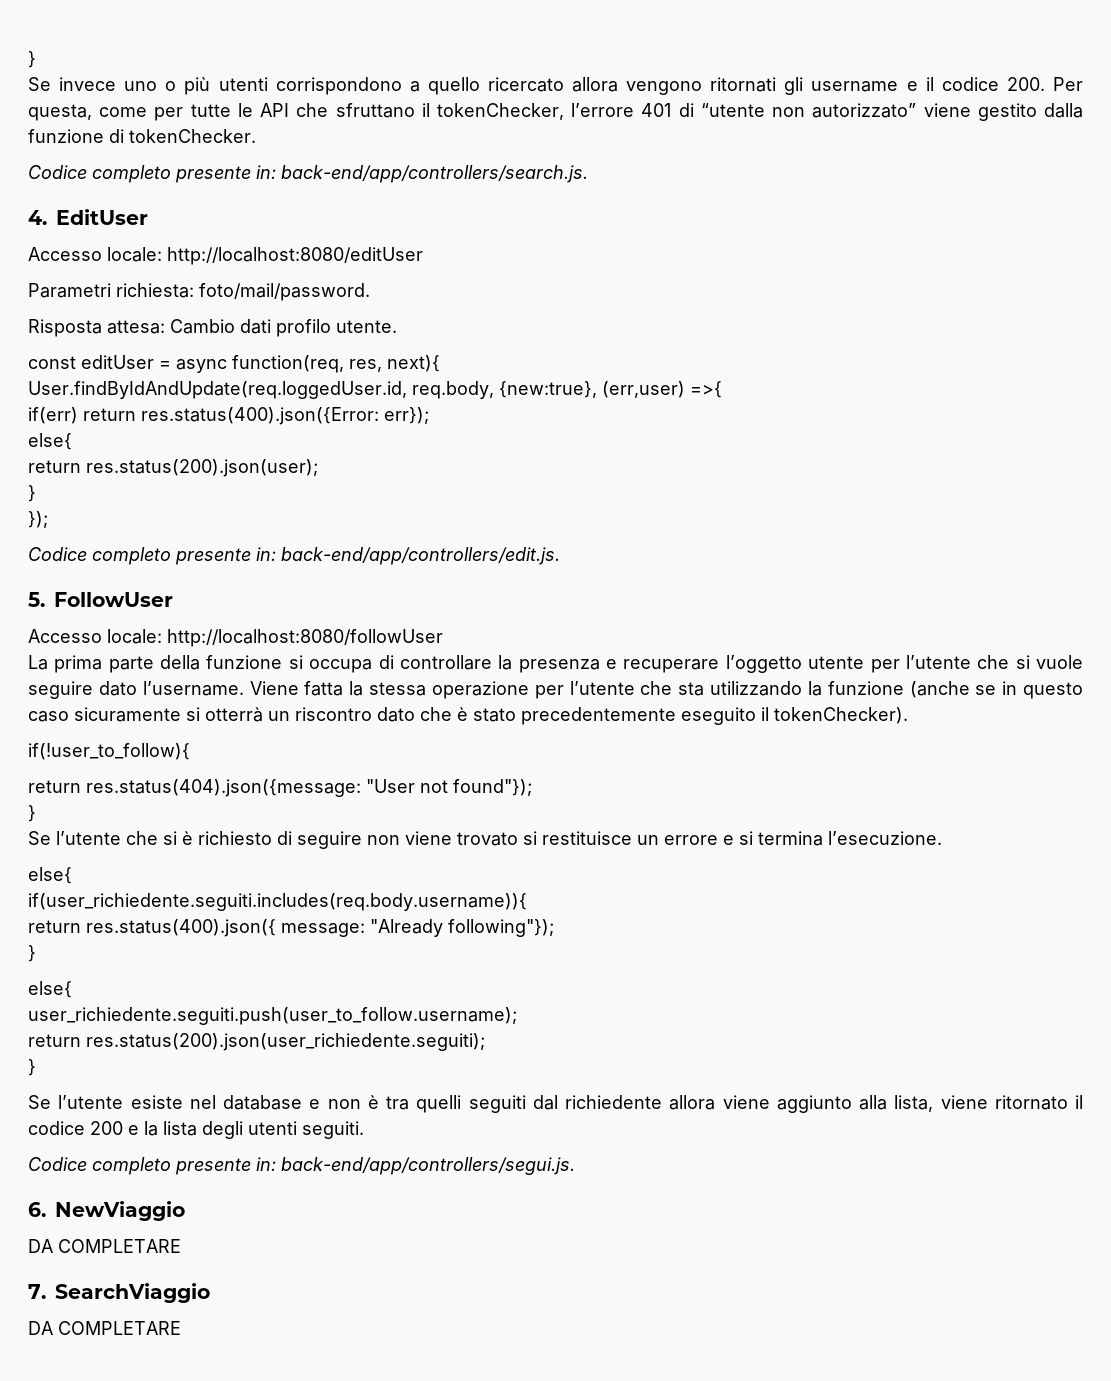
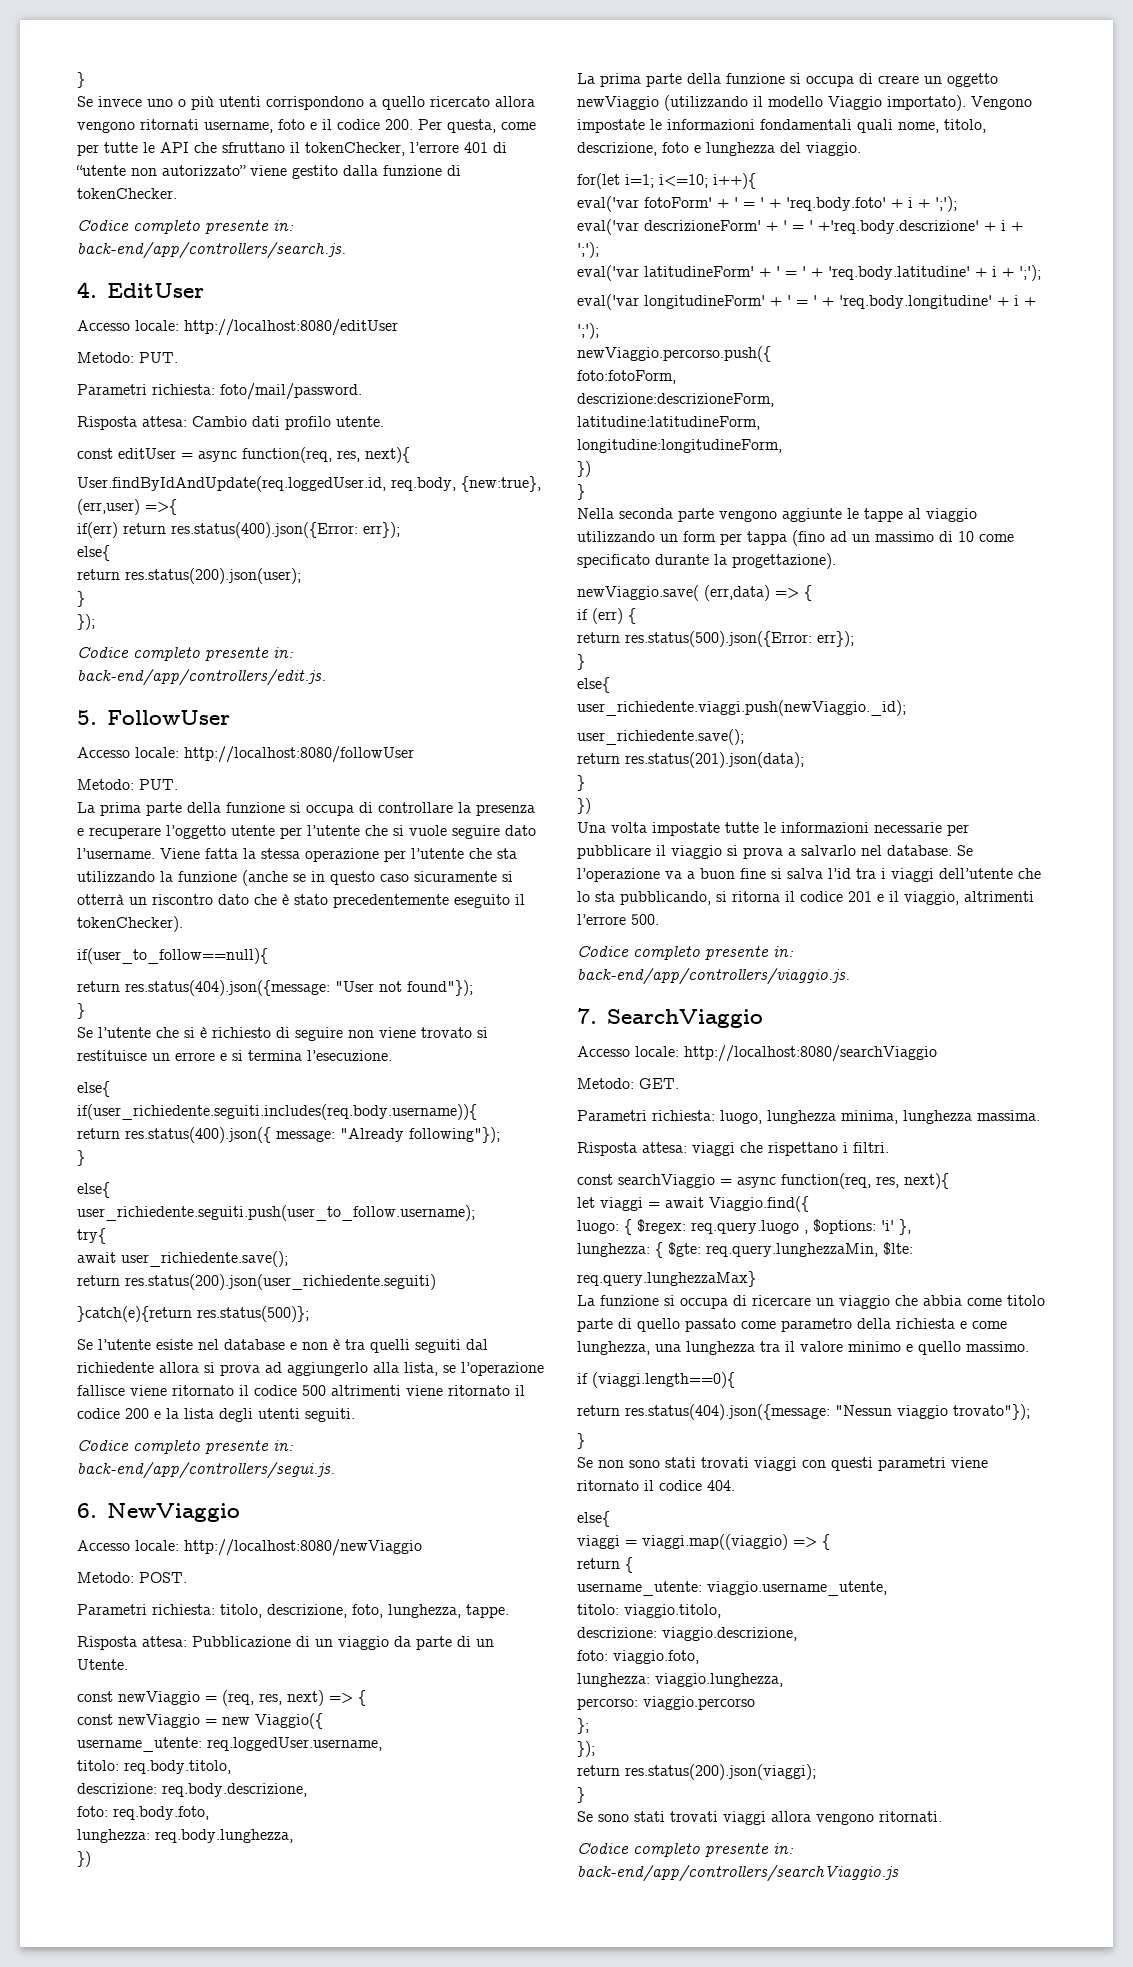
[784,77,899,95] gli username -> [204,119,305,133] username, foto
(423, 256) none -> [77,352,178,363] // Metodo: PUT.
(443, 638) none -> [77,779,178,790] // Metodo: PUT.
[28,743,190,760] if(!user_to_follow){ -> [77,948,268,964] if(user_to_follow==null){
[28,1033,485,1051] [28,1059,36,1076] return res.status(200).json(user_richiedente.seguiti); // } -> [77,1228,106,1244] [77,1251,288,1267] [77,1274,436,1290] [77,1306,309,1322] try{ // await user_richiedente.save(); // return res.status(200).json(user_richiedente.seguiti) // }catch(e){return res.status(500)};
[722,1095,934,1113] viene aggiunto alla lista, -> [204,1362,544,1376] [77,1385,401,1396] si prova ad aggiungerlo alla lista, se l’operazione fallisce viene ritornato il codice 500 altrimenti
[28,1239,181,1253] [28,1283,210,1303] [28,1321,181,1335] DA COMPLETARE // 7. SearchViaggio // DA COMPLETARE -> [77,1539,422,1556] [77,1572,187,1583] [77,1604,509,1618] [77,1636,494,1650] [77,1659,128,1670] [77,1690,366,1706] [77,1713,323,1729] [77,1737,382,1752] [77,1760,231,1774] [77,1783,307,1797] [77,1806,209,1820] [77,1829,293,1843] [77,1851,91,1867] [577,73,998,87] [577,95,1032,111] [577,119,986,133] [577,142,861,156] [577,173,756,189] [577,196,957,212] [577,219,1023,235] [577,242,599,258] [577,265,1041,281] [577,294,1036,310] [577,323,599,339] [577,346,771,362] [577,370,676,384] [577,393,774,407] [577,416,760,430] [577,439,782,453] [577,461,591,477] [577,484,585,500] [577,508,977,522] [577,530,1014,546] [577,553,836,569] [577,585,812,601] [577,608,636,624] [577,631,854,647] [577,654,585,670] [577,677,610,693] [577,700,906,716] [577,729,744,745] [577,752,804,768] [577,775,585,791] [577,798,591,814] [577,822,969,836] [577,845,973,859] [577,868,1041,882] [577,891,1034,905] [577,914,659,925] [577,946,794,960] [577,968,850,985] [577,1008,764,1028] [577,1045,937,1062] [577,1078,679,1089] [577,1110,1040,1124] [577,1142,889,1156] [577,1173,949,1189] [577,1196,809,1212] [577,1219,911,1235] [577,1242,913,1258] [577,1271,756,1287] [577,1295,1045,1309] [577,1318,1007,1332] [577,1341,1029,1355] [577,1372,735,1388] [577,1404,1030,1420] [577,1433,585,1449] [577,1457,988,1471] [577,1480,735,1491] [577,1511,610,1527] [577,1534,830,1550] [577,1557,633,1573] [577,1581,887,1596] [577,1604,721,1618] [577,1627,797,1641] [577,1650,699,1664] [577,1673,783,1687] [577,1696,755,1710] [577,1718,589,1734] [577,1741,595,1757] [577,1764,816,1780] [577,1787,585,1803] [577,1811,942,1825] [577,1843,794,1857] [577,1865,899,1882] Accesso locale: http://localhost:8080/newViaggio // Metodo: POST. // Parametri richiesta: titolo, descrizione, foto, lunghezza, tappe. // Risposta attesa: Pubblicazione di un viaggio da parte di un Utente. // const newViaggio = (req, res, next) => { // const newViaggio = new Viaggio({ // username_utente: req.loggedUser.username, // titolo: req.body.titolo, // descrizione: req.body.descrizione, // foto: req.body.foto, // lunghezza: req.body.lunghezza, // }) // La prima parte della funzione si occupa di creare un oggetto newViaggio (utilizzando il modello Viaggio importato). Vengono impostate le informazioni fondamentali quali nome, titolo, descrizione, foto e lunghezza del viaggio. // for(let i=1; i<=10; i++){ // eval('var fotoForm' + ' = ' + 'req.body.foto' + i + ';'); // eval('var descrizioneForm' + ' = ' +'req.body.descrizione' + i + ';'); // eval('var latitudineForm' + ' = ' + 'req.body.latitudine' + i + ';'); // eval('var longitudineForm' + ' = ' + 'req.body.longitudine' + i + // ';'); // newViaggio.percorso.push({ // foto:fotoForm, // descrizione:descrizioneForm, // latitudine:latitudineForm, // longitudine:longitudineForm, // }) // } // Nella seconda parte vengono aggiunte le tappe al viaggio utilizzando un form per tappa (fino ad un massimo di 10 come specificato durante la progettazione). // newViaggio.save( (err,data) => { // if (err) { // return res.status(500).json({Error: err}); // } // else{ // user_richiedente.viaggi.push(newViaggio._id); // user_richiedente.save(); // return res.status(201).json(data); // } // }) // Una volta impostate tutte le informazioni necessarie per pubblicare il viaggio si prova a salvarlo nel database. Se l’operazione va a buon fine si salva l’id tra i viaggi dell’utente che lo sta pubblicando, si ritorna il codice 201 e il viaggio, altrimenti l’errore 500. // Codice completo presente in: back-end/app/controllers/viaggio.js. // 7. SearchViaggio // Accesso locale: http://localhost:8080/searchViaggio // Metodo: GET. // Parametri richiesta: luogo, lunghezza minima, lunghezza massima. // Risposta attesa: viaggi che rispettano i filtri. // const searchViaggio = async function(req, res, next){ // let viaggi = await Viaggio.find({ // luogo: { $regex: req.query.luogo , $options: 'i' }, // lunghezza: { $gte: req.query.lunghezzaMin, $lte: // req.query.lunghezzaMax} // La funzione si occupa di ricercare un viaggio che abbia come titolo parte di quello passato come parametro della richiesta e come lunghezza, una lunghezza tra il valore minimo e quello massimo. // if (viaggi.length==0){ // return res.status(404).json({message: "Nessun viaggio trovato"}); // } // Se non sono stati trovati viaggi con questi parametri viene ritornato il codice 404. // else{ // viaggi = viaggi.map((viaggio) => { // return { // username_utente: viaggio.username_utente, // titolo: viaggio.titolo, // descrizione: viaggio.descrizione, // foto: viaggio.foto, // lunghezza: viaggio.lunghezza, // percorso: viaggio.percorso // }; // }); // return res.status(200).json(viaggi); // } // Se sono stati trovati viaggi allora vengono ritornati. // Codice completo presente in: back-end/app/controllers/searchViaggio.js

